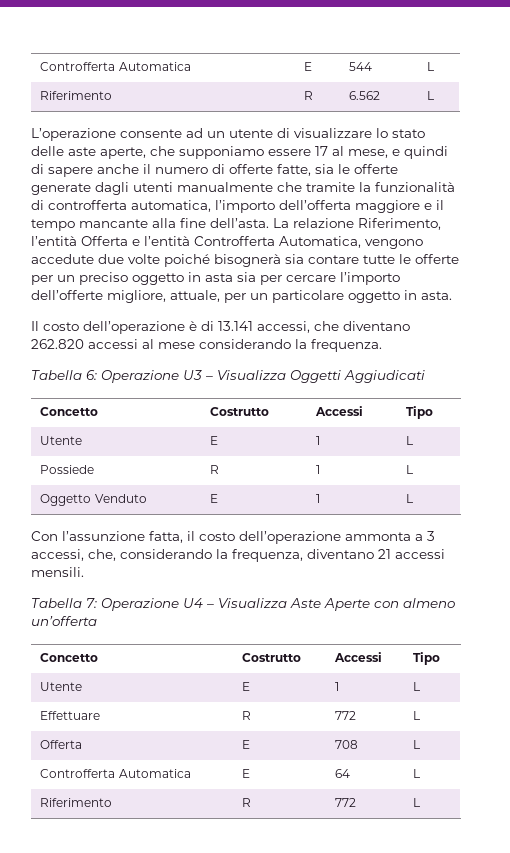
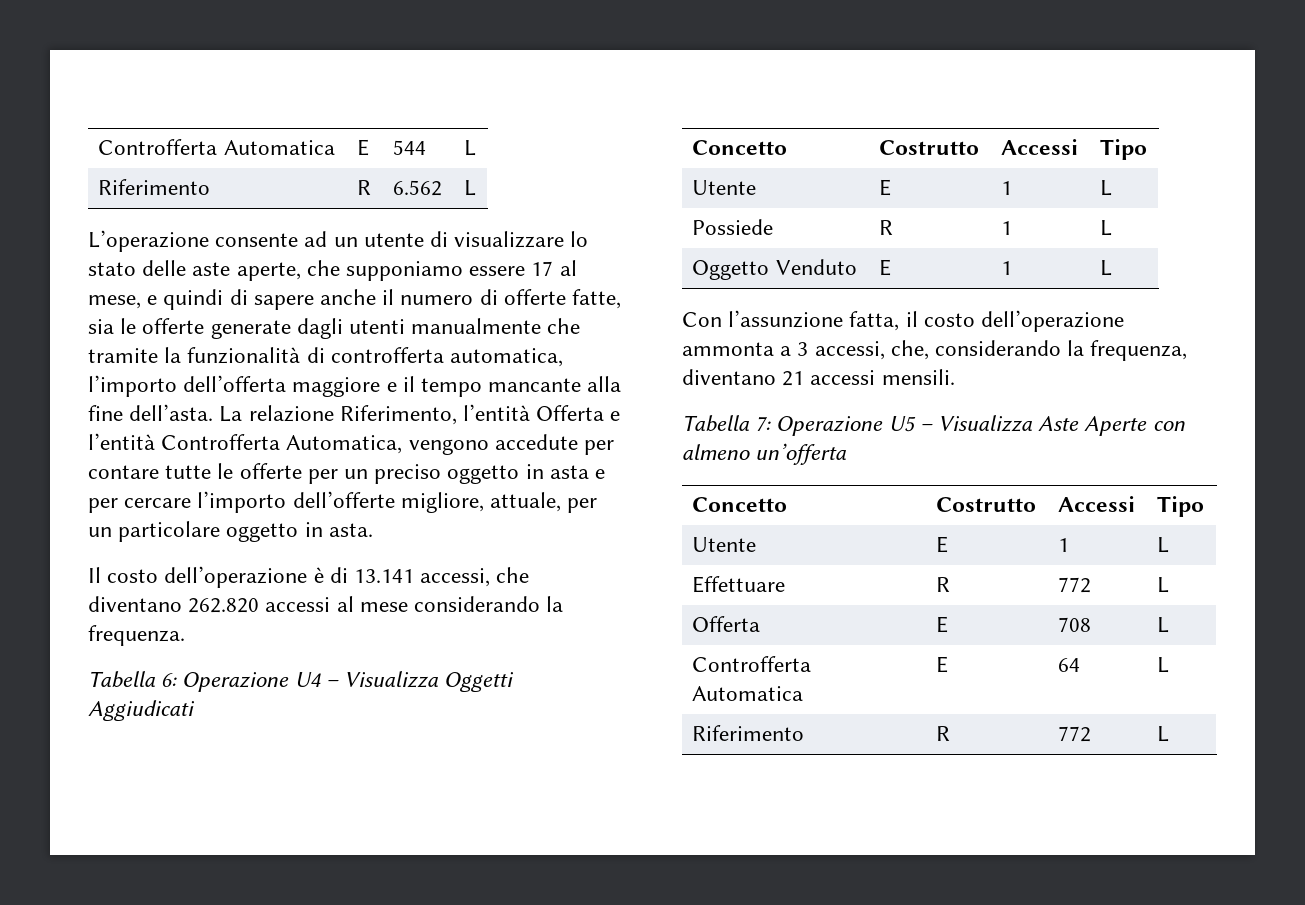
[98,254,304,267] due volte poiché bisognerà sia -> [584,440,615,455] per
[237,272,256,282] sia -> [595,469,606,479] e
[183,370,202,380] U3 -> [294,672,321,687] U4
[183,598,203,608] U4 -> [888,416,916,432] U5

